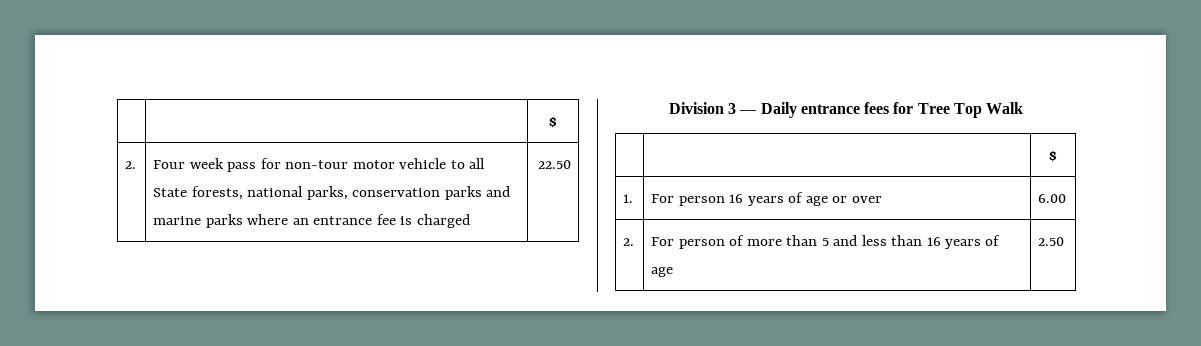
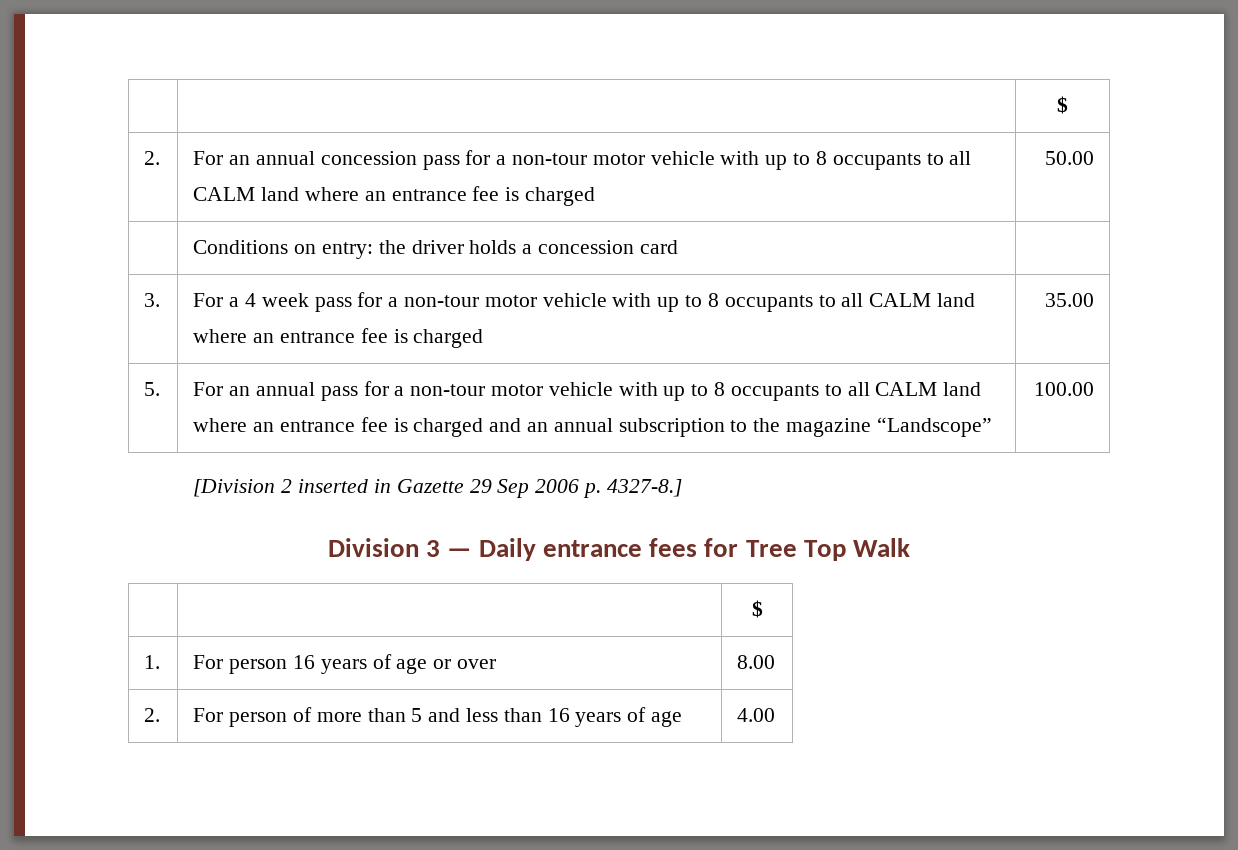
[153,158,486,172] [153,186,511,200] [153,214,470,228] [537,160,571,169] Four week pass for non-tour motor vehicle to all State forests, national parks, conservation parks and marine parks where an entrance fee is charged | 22.50 -> [193,150,972,170] [193,186,596,206] [1044,151,1094,165] [193,240,678,259] [144,293,161,307] [193,292,975,312] [193,328,484,348] [1044,293,1094,307] [144,382,161,396] [193,381,982,401] [193,417,992,437] [1033,382,1094,396] [193,479,682,498] For an annual concession pass for a non-tour motor vehicle with up to 8 occupants to all CALM land where an entrance fee is charged | 50.00 // | Conditions on entry: the driver holds a concession card | // 3. | For a 4 week pass for a non-tour motor vehicle with up to 8 occupants to all CALM land where an entrance fee is charged | 35.00 // 5. | For an annual pass for a non-tour motor vehicle with up to 8 occupants to all CALM land where an entrance fee is charged and an annual subscription to the magazine “Landscope” | 100.00 // [Division 2 inserted in Gazette 29 Sep 2006 p. 4327-8.]
[1038,194,1067,203] 6.00 -> [737,655,776,669] 8.00
[1038,237,1065,246] 2.50 -> [737,708,776,722] 4.00

